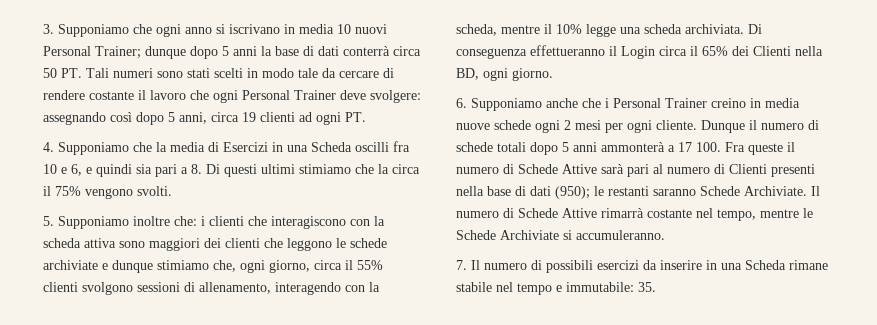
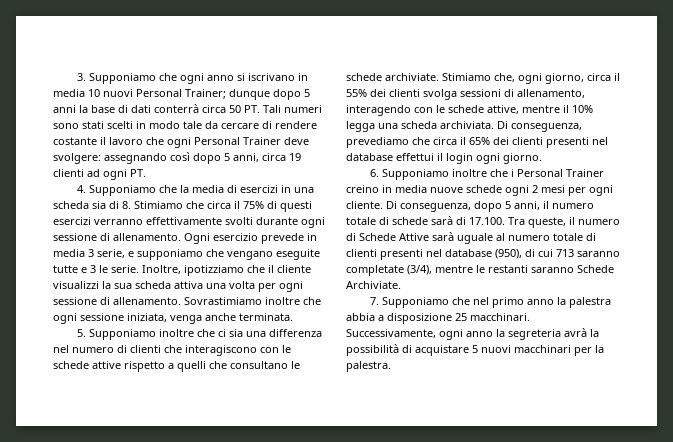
[223,141,410,152] [43,164,420,177] [43,186,172,199] [43,216,385,229] [43,238,387,251] [43,260,209,273] Esercizi in una Scheda oscilli fra 10 e 6, e quindi sia pari a 8. Di questi ultimi stimiamo che la circa il 75% vengono svolti. // 5. Supponiamo inoltre che: i clienti che interagiscono con la scheda attiva sono maggiori dei clienti che leggono le schede archiviate e dunque stimiamo -> [240,185,315,193] [53,201,312,212] [53,217,325,228] [53,233,317,244] [53,249,320,260] [53,265,311,276] [53,281,303,292] [53,297,321,305] [53,313,293,324] [77,329,323,340] [53,345,291,356] [53,361,300,372] [346,73,491,81] esercizi in una scheda sia di 8. Stimiamo che circa il 75% di questi esercizi verranno effettivamente svolti durante ogni sessione di allenamento. Ogni esercizio prevede in media 3 serie, e supponiamo che vengano eseguite tutte e 3 le serie. Inoltre, ipotizziamo che il cliente visualizzi la sua scheda attiva una volta per ogni sessione di allenamento. Sovrastimiamo inoltre che ogni sessione iniziata, venga anche terminata. // 5. Supponiamo inoltre che ci sia una differenza nel numero di clienti che interagiscono con le schede attive rispetto a quelli che consultano le schede archiviate. Stimiamo
[43,282,133,295] clienti svolgono -> [370,89,457,100] dei clienti svolga
[369,282,380,292] [456,24,497,36] la scheda, -> [436,105,519,114] le schede attive,
[586,24,616,37] legge -> [346,121,375,132] legga
[456,45,823,59] [456,68,479,80] conseguenza effettueranno il Login circa il 65% dei Clienti nella BD, -> [511,123,582,132] [346,137,608,148] [346,153,473,164] conseguenza, prevediamo che circa il 65% dei clienti presenti nel database effettui il login
[546,98,578,108] anche -> [452,169,488,177] inoltre
[701,120,804,133] Dunque il numero -> [386,201,594,212] [346,217,376,225] Di conseguenza, dopo 5 anni, il numero totale
[497,142,783,155] totali dopo 5 anni ammonterà a 17 100. Fra queste -> [431,216,566,228] sarà di 17.100. Tra queste,
[627,164,649,177] pari -> [457,233,493,244] uguale
[714,164,815,177] [456,186,590,199] di Clienti presenti nella base di dati (950); -> [553,233,596,241] [346,249,620,260] [346,265,473,276] totale di clienti presenti nel database (950), di cui 713 saranno completate (3/4), mentre
[811,186,820,196] [456,208,813,221] [456,230,665,240] [456,260,828,273] [456,282,656,295] Il numero di Schede Attive rimarrà costante nel tempo, mentre le Schede Archiviate si accumuleranno. // 7. Il numero di possibili esercizi da inserire in una Scheda rimane stabile nel tempo e immutabile: 35. -> [370,297,612,308] [346,313,530,324] [346,328,599,340] [346,344,604,356] [346,361,391,372] // 7. Supponiamo che nel primo anno la palestra abbia a disposizione 25 macchinari. Successivamente, ogni anno la segreteria avrà la possibilità di acquistare 5 nuovi macchinari per la palestra.

